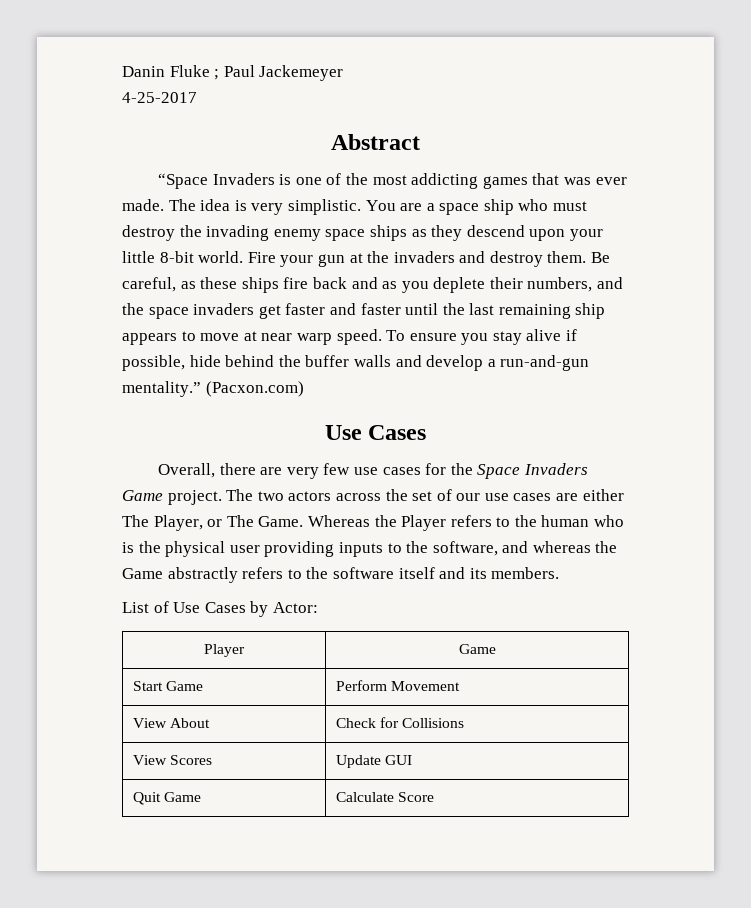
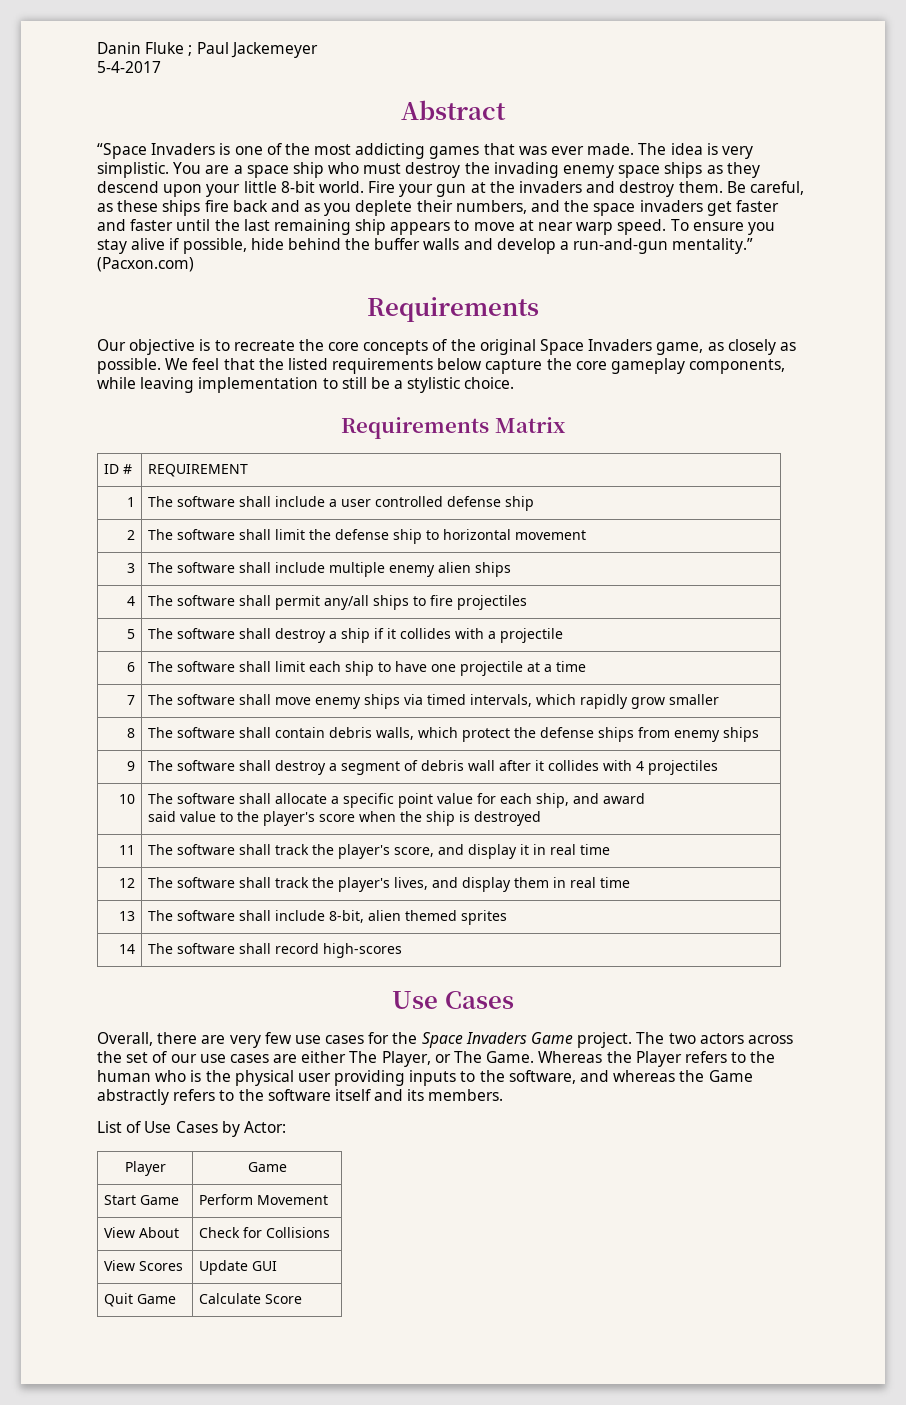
[122,92,197,103] 4-25-2017 -> [97,61,161,73] 5-4-2017
(304, 389) none -> [367,297,539,322] [97,339,796,355] [97,358,786,374] [97,377,515,393] [341,417,566,439] [104,464,133,474] [148,464,249,477] [126,497,135,507] [148,496,535,511] [126,530,135,540] [148,529,587,544] [126,563,135,573] [148,562,512,577] [126,596,135,606] [148,595,528,610] [126,629,135,639] [148,628,564,643] [126,662,135,672] [148,661,587,676] [126,695,135,705] [148,694,720,709] [126,728,135,738] [148,727,760,742] [126,761,135,771] [148,760,719,775] [118,794,135,804] [148,793,646,808] [148,811,542,826] [118,845,135,855] [148,844,611,859] [118,878,135,888] [148,877,631,892] [118,911,135,921] [148,910,508,925] [118,944,135,954] [148,943,403,958] // Requirements // Our objective is to recreate the core concepts of the original Space Invaders game, as closely as possible. We feel that the listed requirements below capture the core gameplay components, while leaving implementation to still be a stylistic choice. // Requirements Matrix // ID # | REQUIREMENT // 1 | The software shall include a user controlled defense ship // 2 | The software shall limit the defense ship to horizontal movement // 3 | The software shall include multiple enemy alien ships // 4 | The software shall permit any/all ships to fire projectiles // 5 | The software shall destroy a ship if it collides with a projectile // 6 | The software shall limit each ship to have one projectile at a time // 7 | The software shall move enemy ships via timed intervals, which rapidly grow smaller // 8 | The software shall contain debris walls, which protect the defense ships from enemy ships // 9 | The software shall destroy a segment of debris wall after it collides with 4 projectiles // 10 | The software shall allocate a specific point value for each ship, and award // said value to the player's score when the ship is destroyed // 11 | The software shall track the player's score, and display it in real time // 12 | The software shall track the player's lives, and display them in real time // 13 | The software shall include 8-bit, alien themed sprites // 14 | The software shall record high-scores

